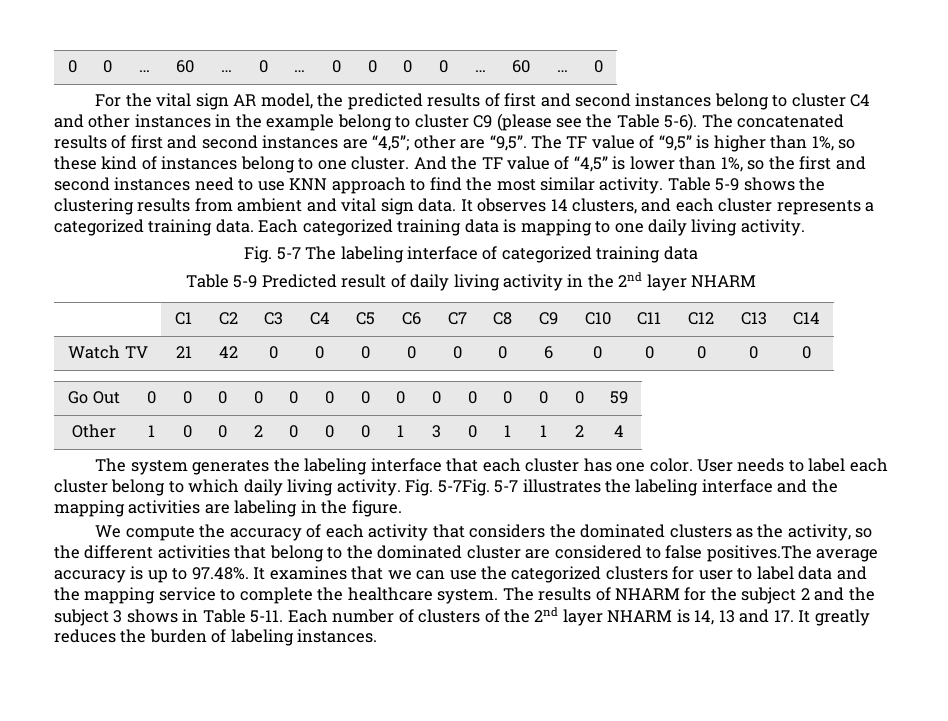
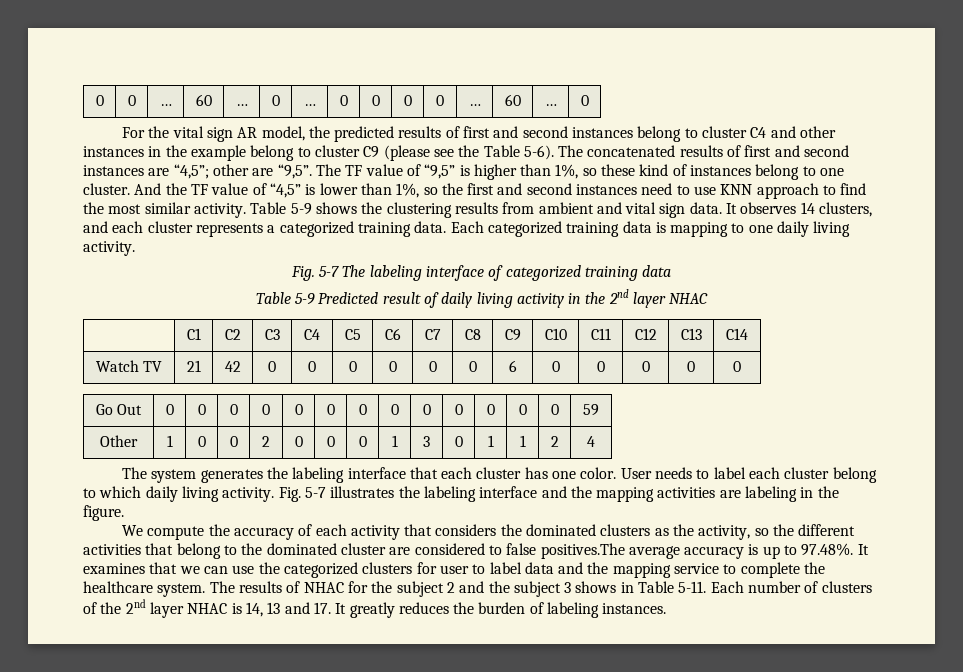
[691,275,757,287] NHARM -> [669,293,709,304] NHAC
[437,479,490,496] 5-7Fig. -> (301, 494) none
[615,588,681,600] NHARM -> [303,582,344,593] NHAC
[607,610,673,622] NHARM -> [187,603,228,614] NHAC

